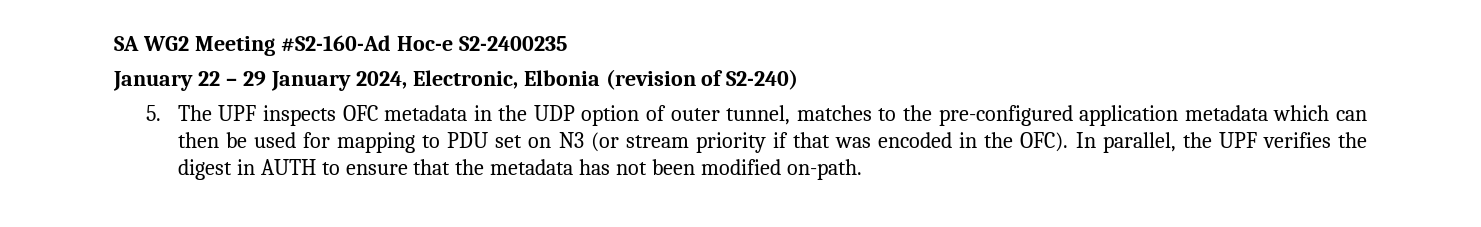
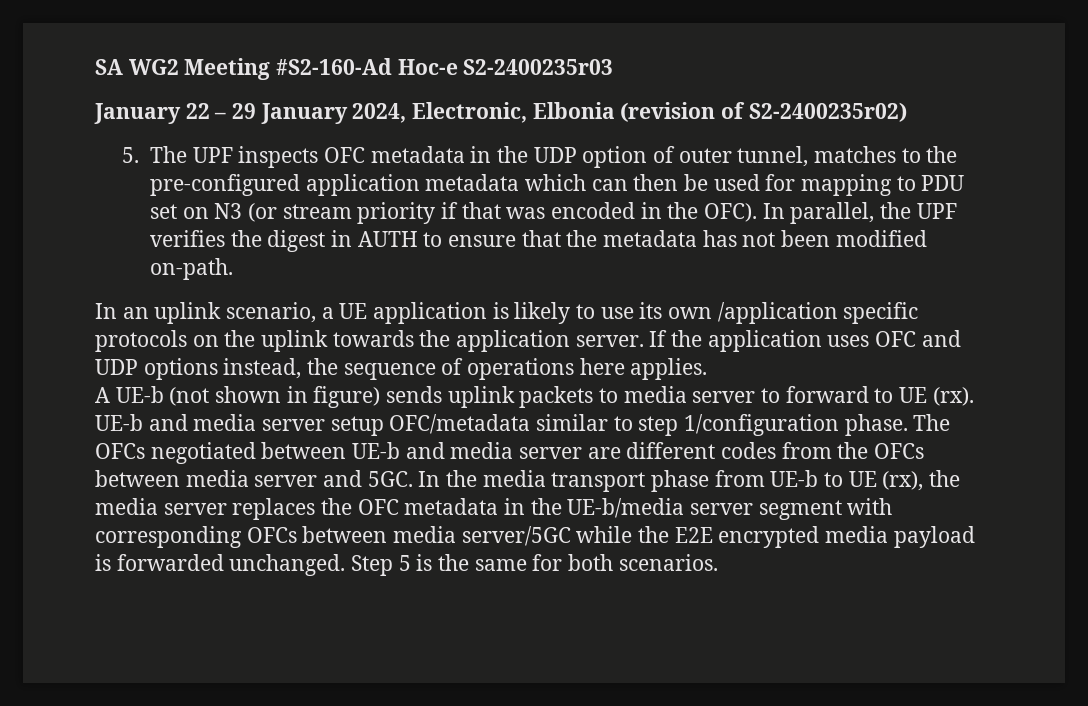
[458,36,567,51] S2-2400235 -> [463,59,614,75] S2-2400235r03
[726,69,799,90] S2-240) -> [748,102,907,122] S2-2400235r02)
(863, 169) none -> [95,302,919,324] [95,330,961,352] [95,358,708,380] [95,386,974,408] [95,414,951,436] [95,442,925,464] [95,470,961,492] [95,498,893,520] [95,526,975,548] [95,554,718,576] // In an uplink scenario, a UE application is likely to use its own /application specific protocols on the uplink towards the application server. If the application uses OFC and UDP options instead, the sequence of operations here applies. // A UE-b (not shown in figure) sends uplink packets to media server to forward to UE (rx). UE-b and media server setup OFC/metadata similar to step 1/configuration phase. The OFCs negotiated between UE-b and media server are different codes from the OFCs between media server and 5GC. In the media transport phase from UE-b to UE (rx), the media server replaces the OFC metadata in the UE-b/media server segment with corresponding OFCs between media server/5GC while the E2E encrypted media payload is forwarded unchanged. Step 5 is the same for both scenarios.

